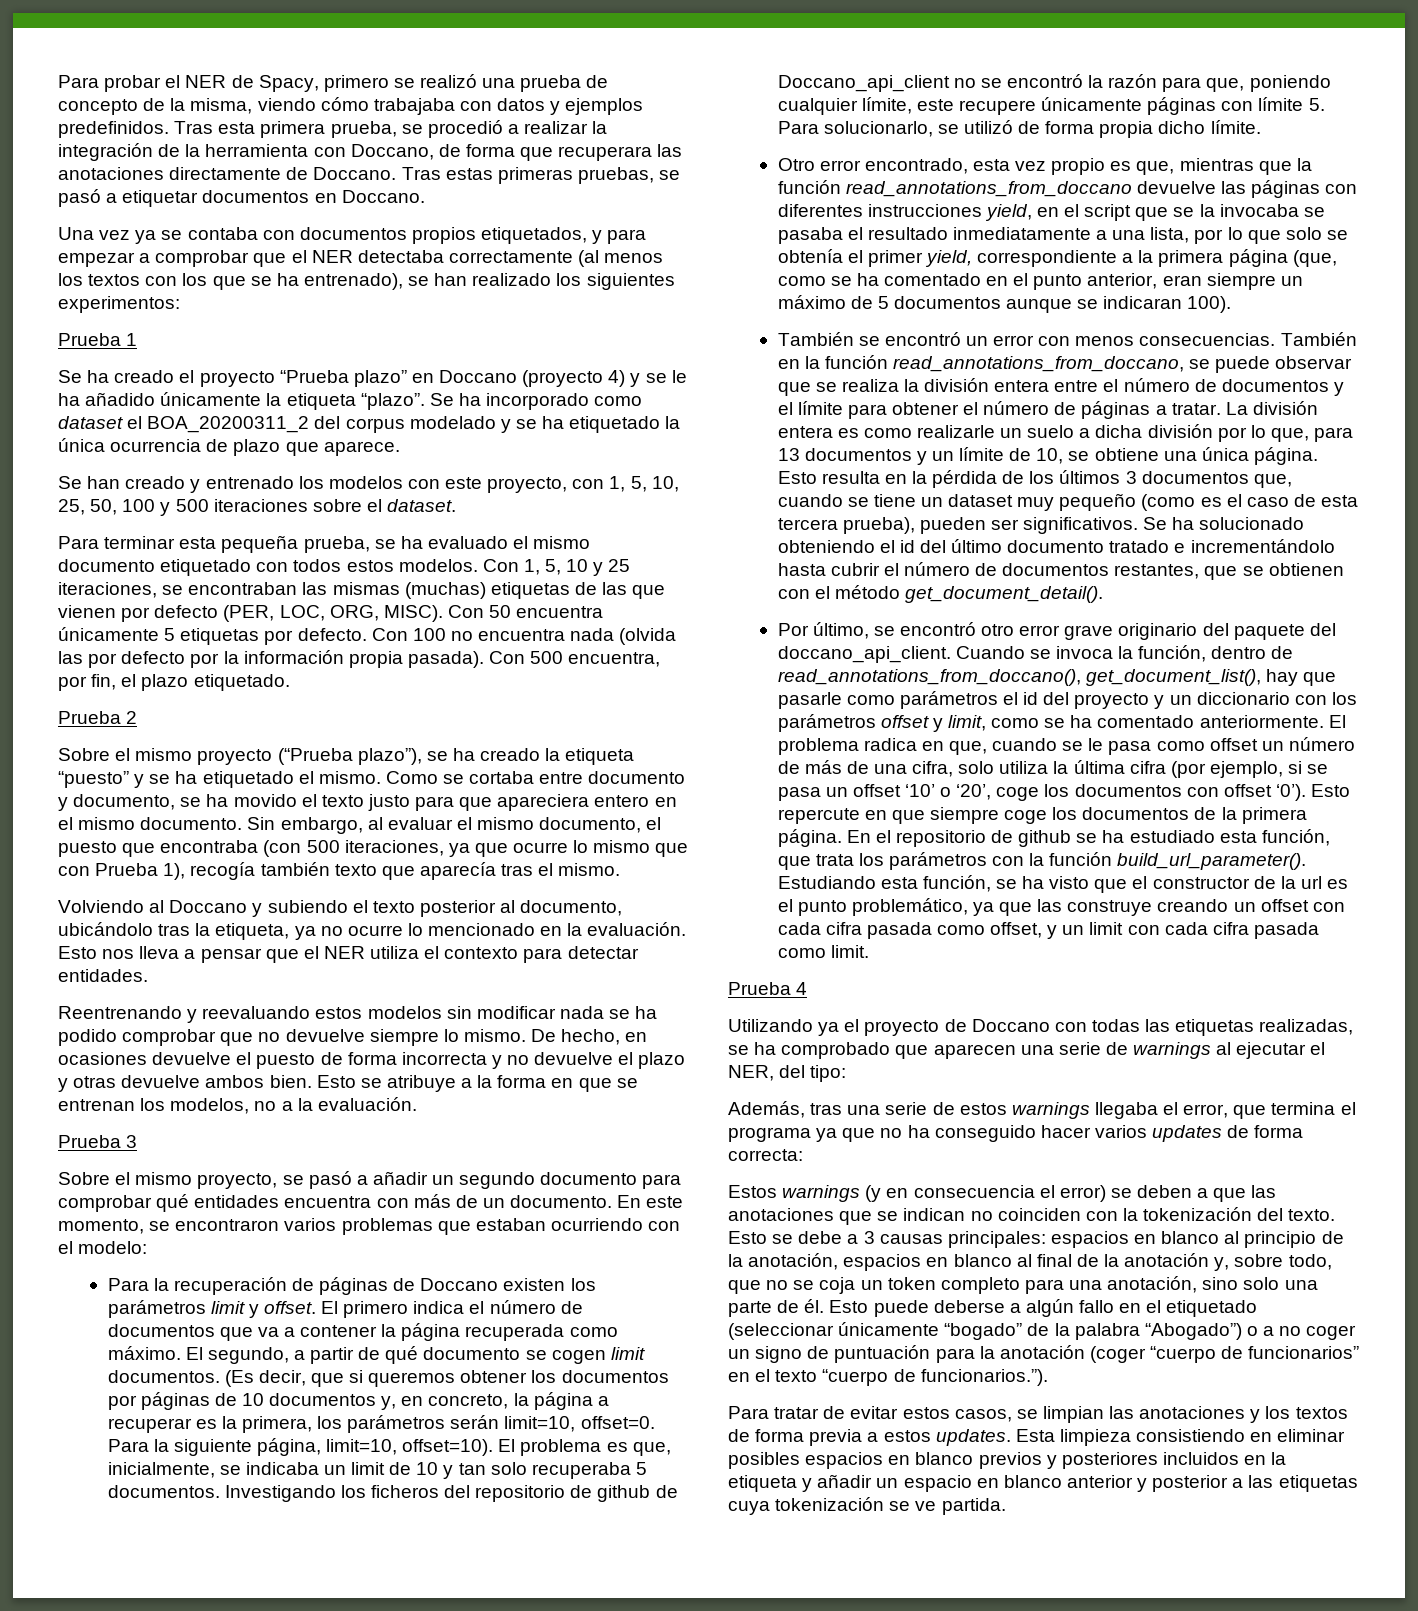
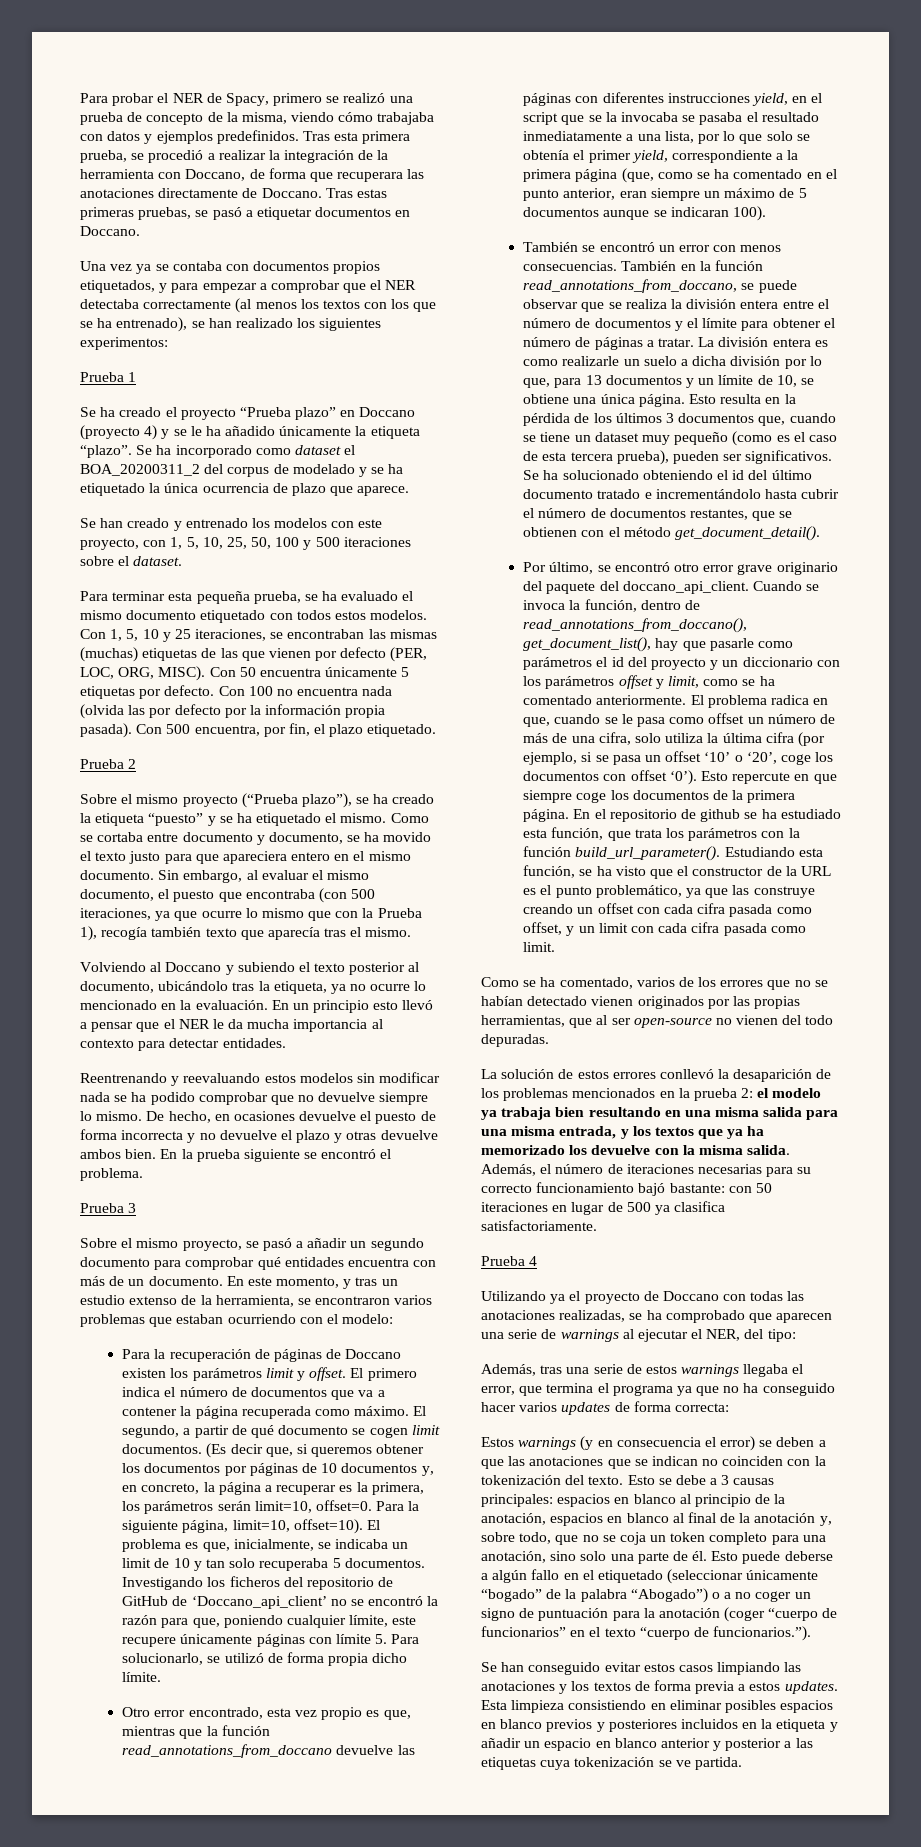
(405, 425) none -> [273,464,289,474] de
(90, 871) none -> [362,908,374,918] la
[58,946,180,959] Esto nos lleva -> [271,1000,434,1013] En un principio esto llevó
[370,946,440,959] utiliza el -> [212,1019,383,1032] le da mucha importancia al
[316,1075,638,1092] [58,1097,417,1114] Esto se atribuye a la forma en que se entrenan los modelos, no a la evaluación. -> [160,1149,392,1162] [80,1168,143,1181] En la prueba siguiente se encontró el problema.
(144, 1226) none -> [343,1277,398,1289] [80,1295,294,1307] y tras un estudio extenso de la herramienta,
[258,1370,344,1387] decir, que -> [230,1444,293,1457] decir que,
[597,1485,678,1502] [777,75,950,92] github de Doccano_api_client -> [122,1596,327,1609] GitHub de ‘Doccano_api_client’
[1300,876,1322,889] url -> [800,866,831,876] URL
(869, 951) none -> [481,977,828,990] [481,996,801,1009] [481,1015,834,1028] [481,1034,549,1047] [481,1069,832,1082] [481,1088,822,1101] [481,1107,839,1120] [481,1126,765,1139] [481,1145,791,1155] [481,1164,812,1177] [481,1182,772,1196] [481,1201,726,1215] [481,1220,597,1231] // Como se ha comentado, varios de los errores que no se habían detectado vienen originados por las propias herramientas, que al ser open-source no vienen del todo depuradas. // La solución de estos errores conllevó la desaparición de los problemas mencionados en la prueba 2: el modelo ya trabaja bien resultando en una misma salida para una misma entrada, y los textos que ya ha memorizado los devuelve con la misma salida. Además, el número de iteraciones necesarias para su correcto funcionamiento bajó bastante: con 50 iteraciones en lugar de 500 ya clasifica satisfactoriamente.
[1175,1019,1255,1036] etiquetas -> [481,1310,555,1320] anotaciones
[728,1406,1104,1423] Para tratar de evitar estos casos, se limpian -> [481,1662,781,1675] Se han conseguido evitar estos casos limpiando

